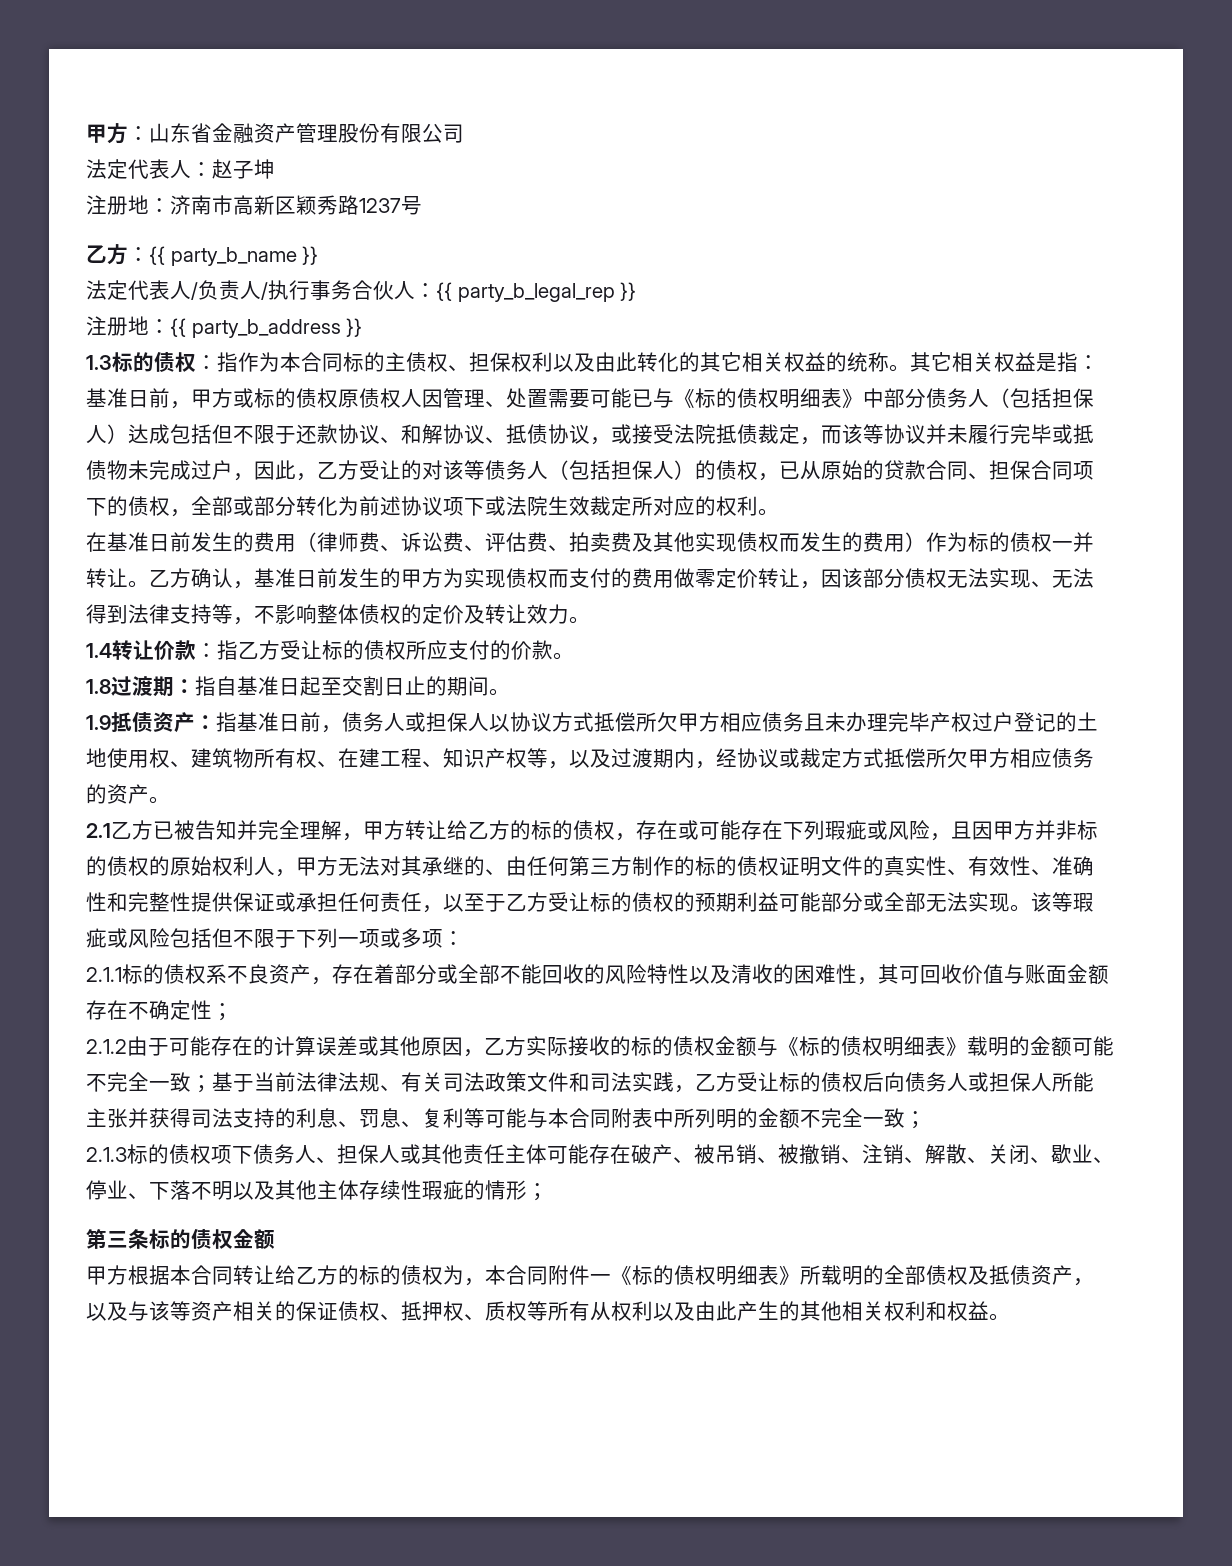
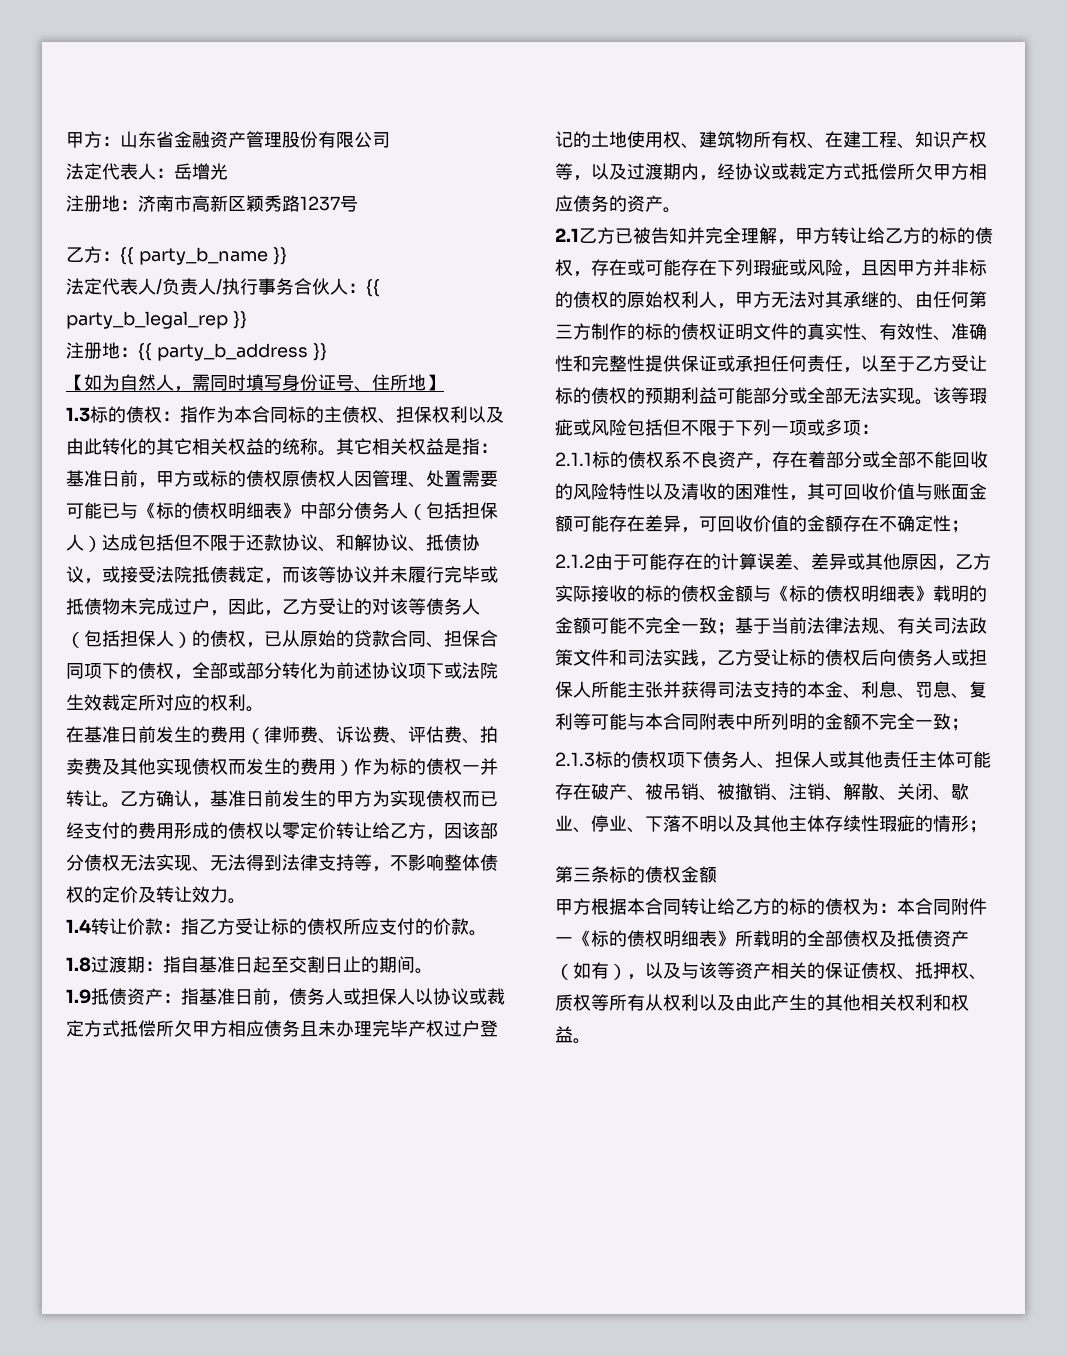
[212,159,275,179] 赵子坤 -> [174,163,228,180] 岳增光
(363, 327) none -> [66,374,444,392] // 【如为自然人，需同时填写身份证号、住所地】
(569, 578) none -> [480,791,498,807] [66,822,84,839] 已经
[674,568,695,588] 做 -> [174,822,282,839] 形成的债权以
(800, 578) none -> [372,822,426,839] 给乙方
(552, 722) none -> [469,988,505,1005] [66,1020,84,1037] 或裁定
(1109, 974) none -> [573,515,843,533] 可能存在差异，可回收价值的金额
(358, 1046) none -> [793,553,847,571] 、差异
(296, 1118) none -> [807,681,861,699] 本金、
[464,1278,485,1286] ， -> [879,903,897,913] ：
(1073, 1275) none -> [555,962,627,980] （如有）

